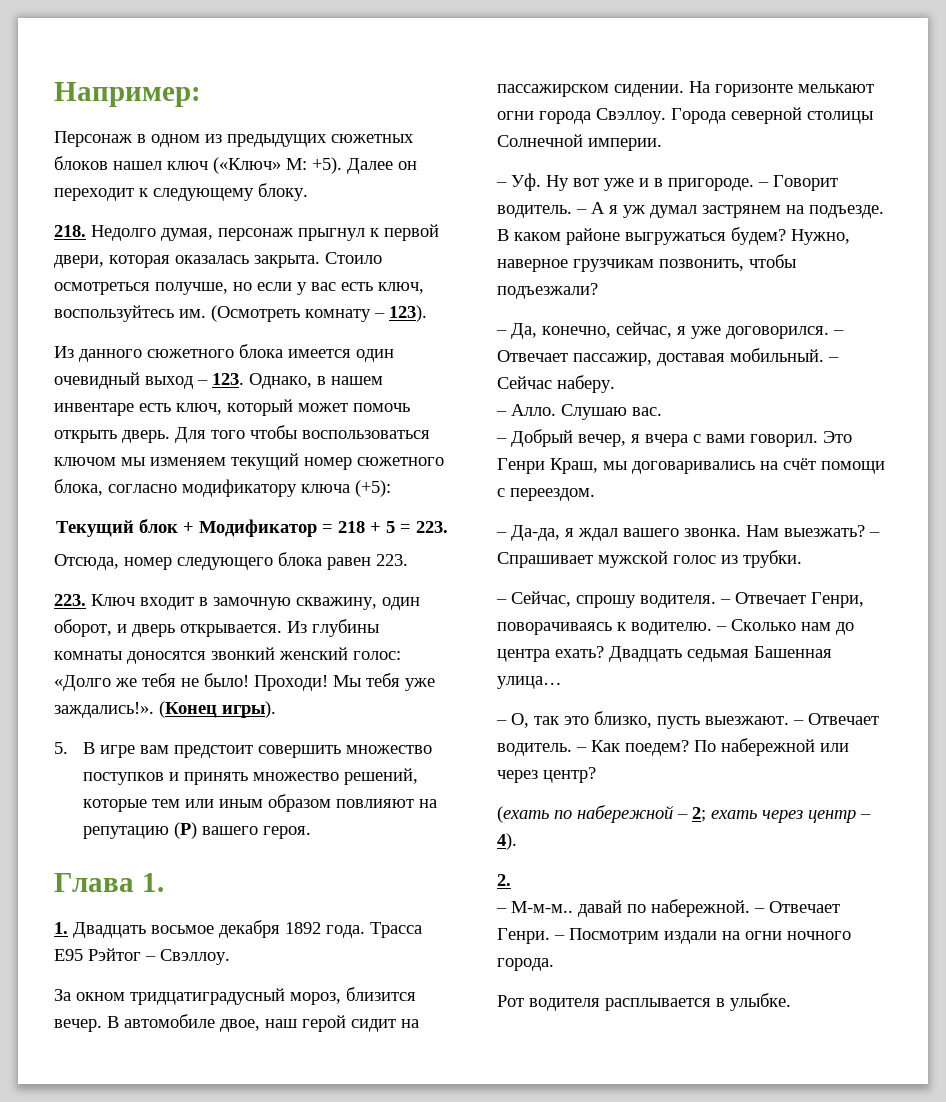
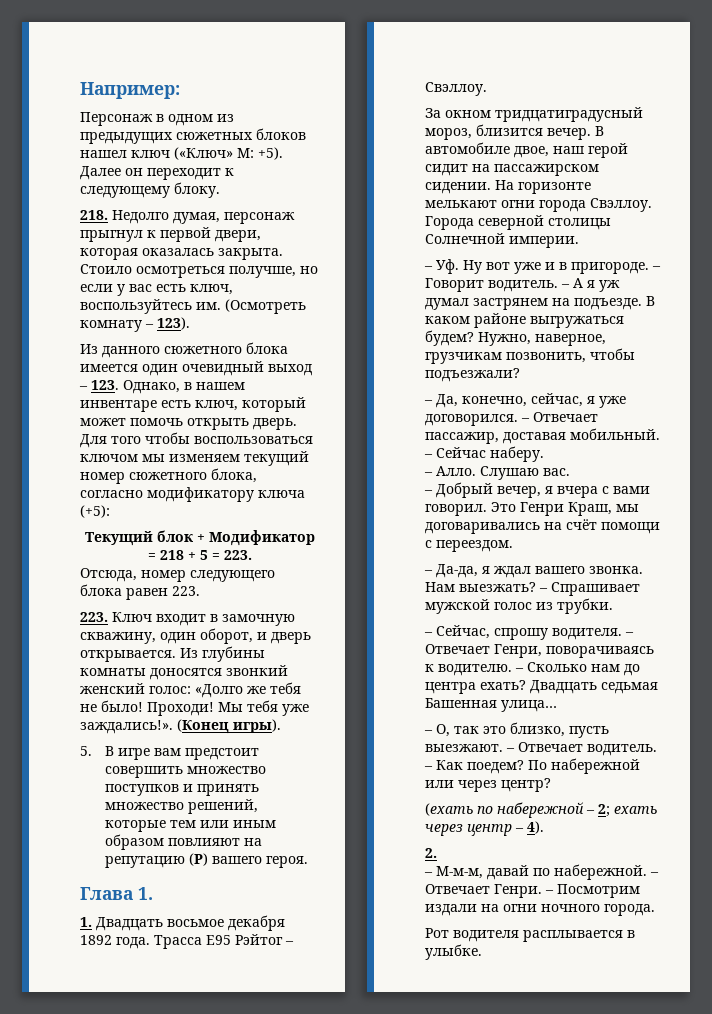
[497,259,568,272] наверное -> [535,334,606,346] наверное,
[511,901,573,913] М-м-м.. -> [436,866,483,879] М-м-м,

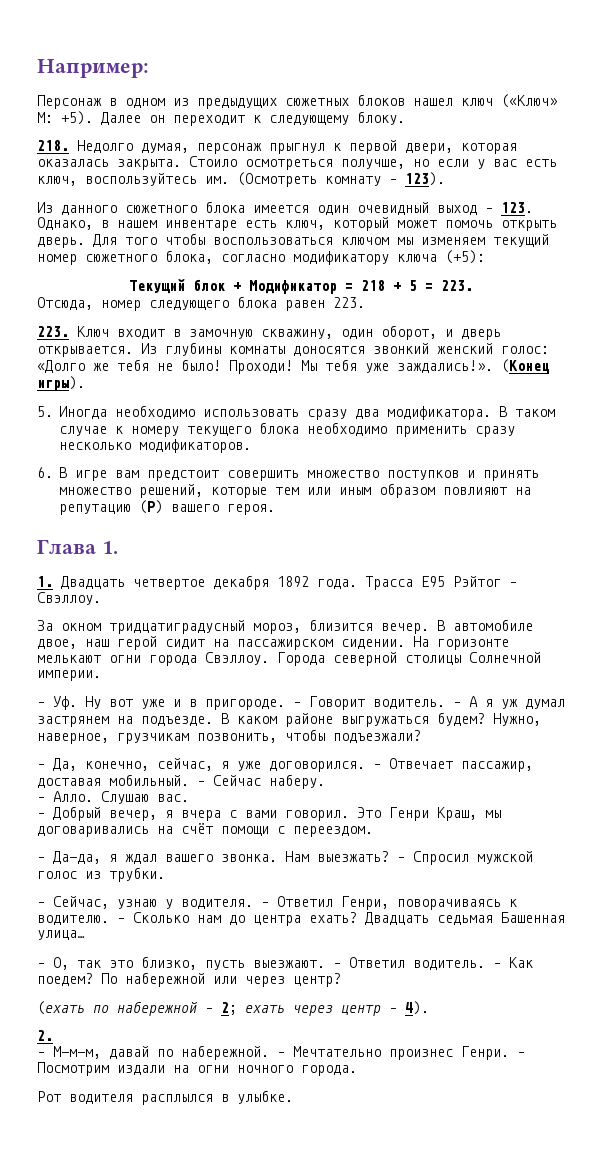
(92, 751) none -> [59,405,555,420] [59,422,515,437] [59,439,251,453] [37,467,53,478] Иногда необходимо использовать сразу два модификатора. В таком случае к номеру текущего блока необходимо применить сразу несколько модификаторов. // 6.
[167,919,224,927] восьмое -> [133,579,205,590] четвертое
[551,582,640,596] Спрашивает -> [413,851,469,865] Спросил
[494,628,548,640] спрошу -> [117,899,173,909] узнаю у
[425,644,490,654] Отвечает -> [277,896,333,907] Ответил
[518,742,583,752] Отвечает -> [349,957,405,968] Ответил
[425,884,490,894] Отвечает -> [293,1046,453,1060] Мечтательно произнес
[523,930,623,942] расплывается -> [141,1094,213,1105] расплылся

